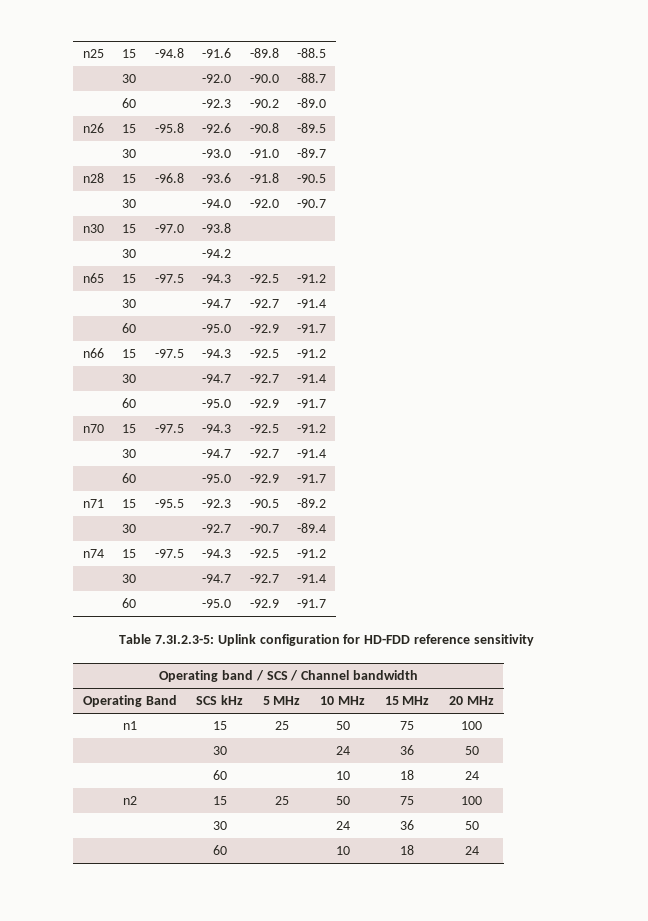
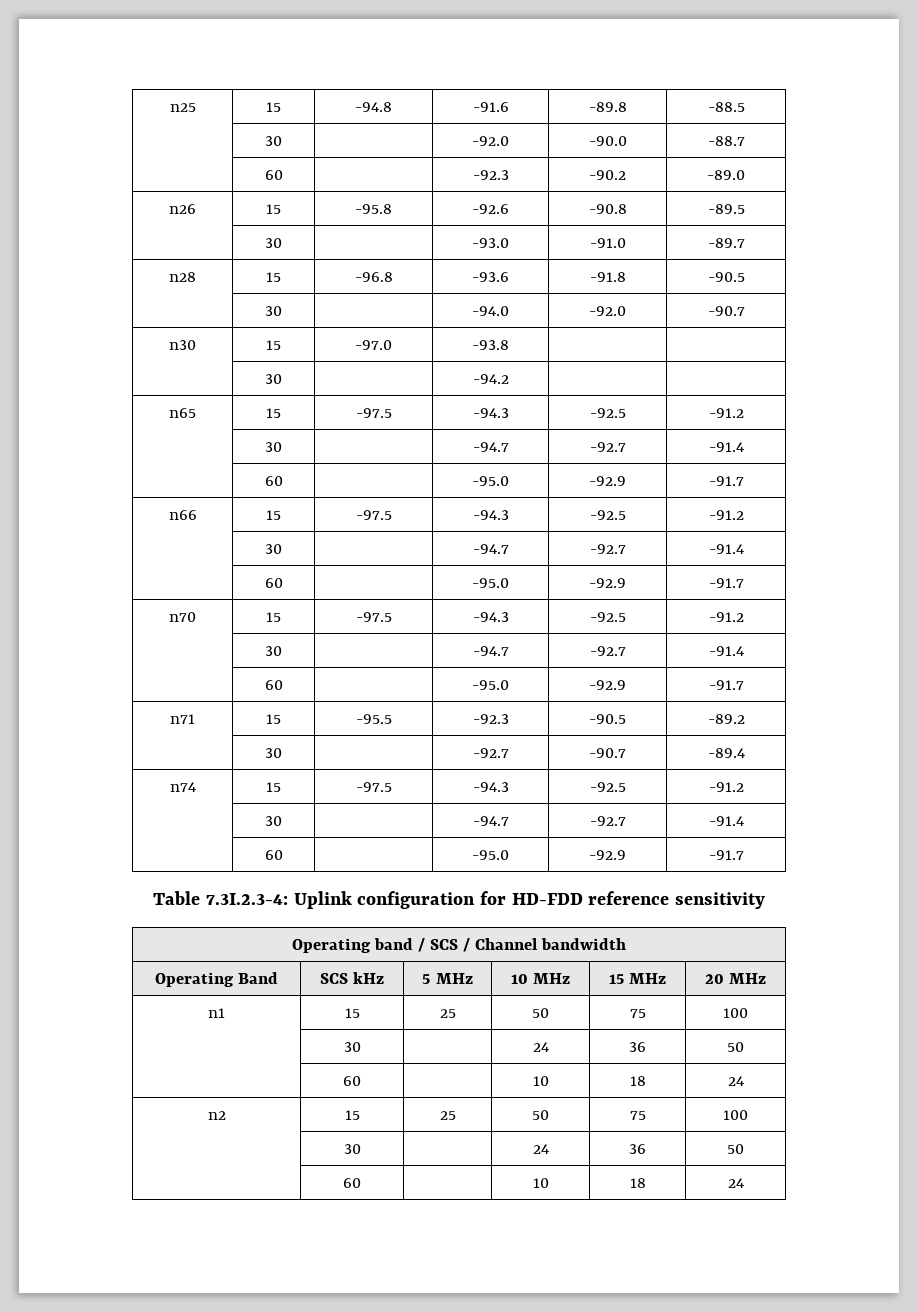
[155,635,215,644] 7.3I.2.3-5: -> [205,893,288,905] 7.3I.2.3-4:

